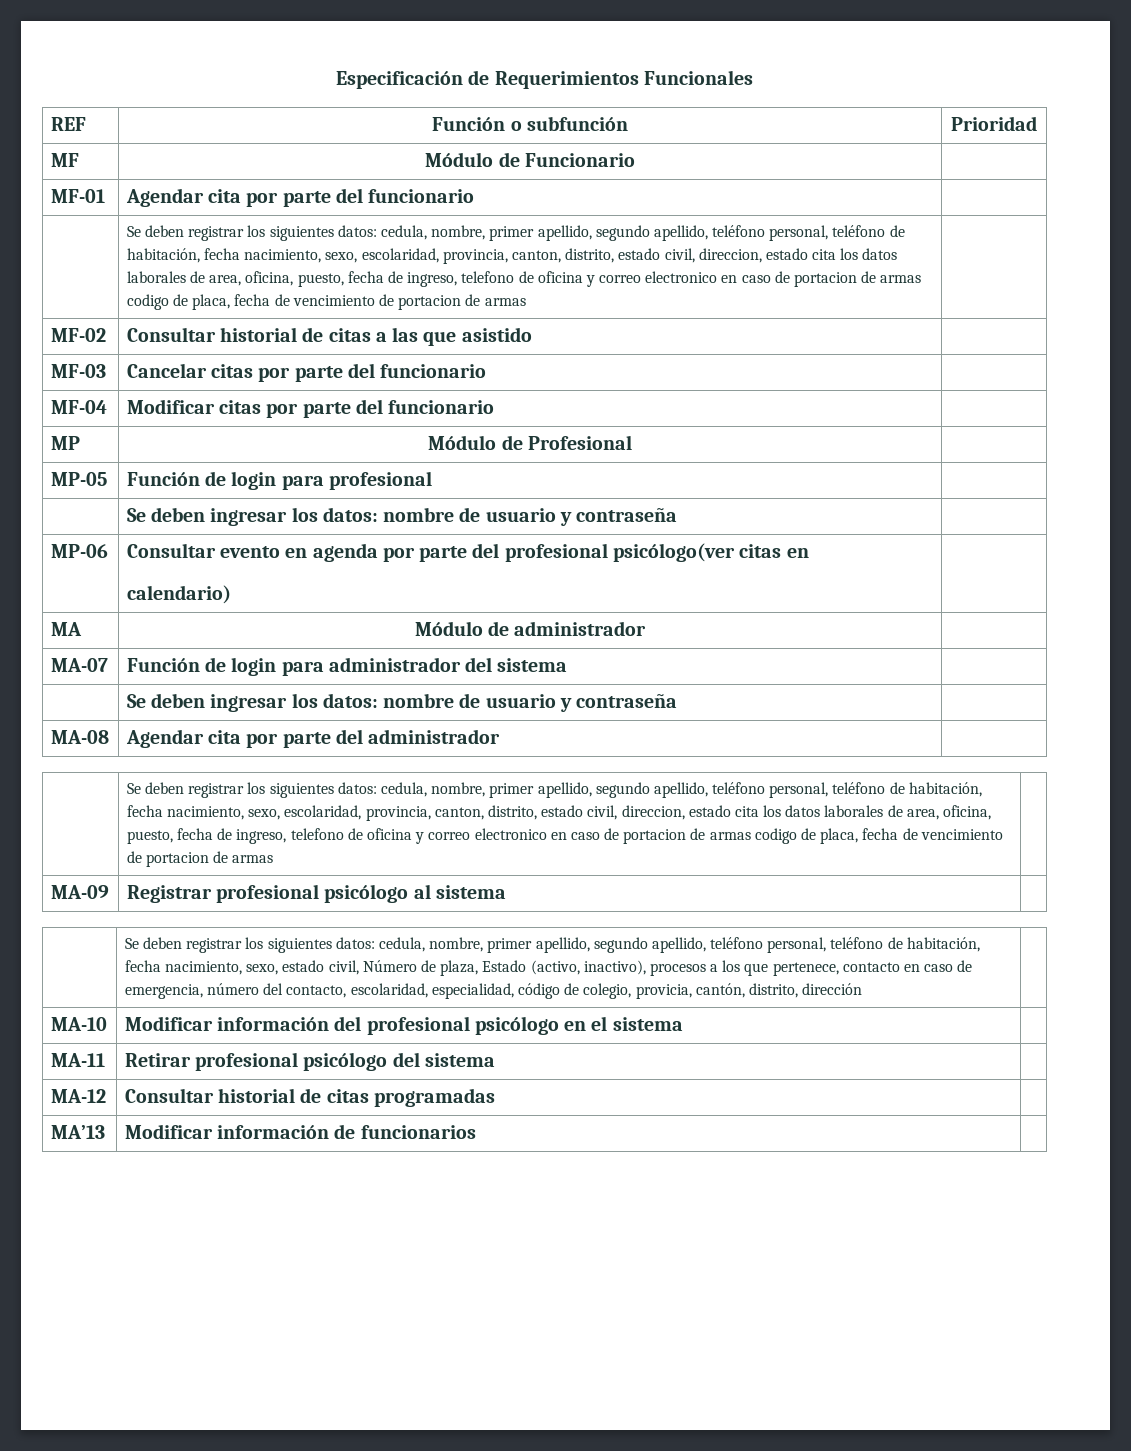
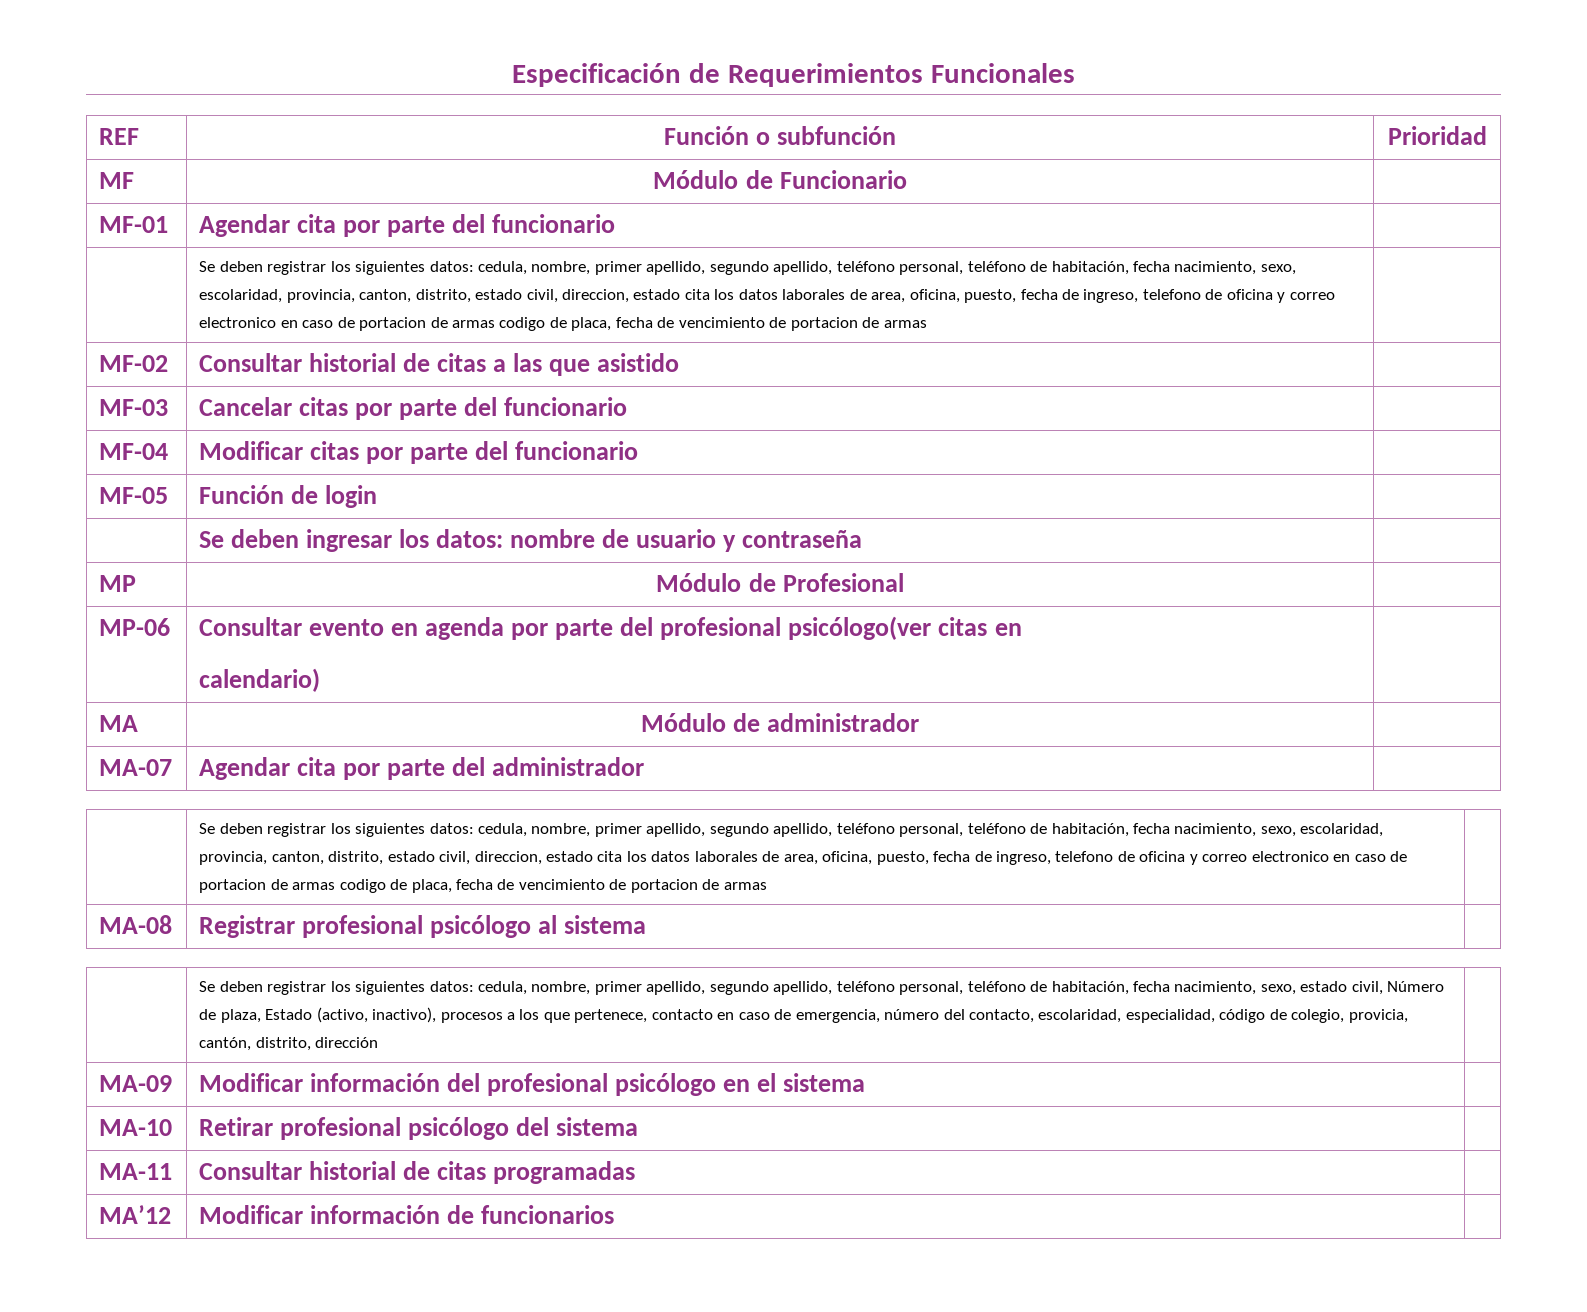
[50,436,80,450] [428,435,632,450] [50,472,107,486] [126,471,432,490] MP | Módulo de Profesional | // MP-05 | Función de login para profesional -> [99,487,169,504] [199,485,378,508] MF-05 | Función de login
(678, 515) none -> [99,575,137,592] [656,573,904,592] // MP | Módulo de Profesional |
[126,657,568,676] [126,693,678,712] [50,730,109,744] | Función de login para administrador del sistema | // | Se deben ingresar los datos: nombre de usuario y contraseña | // MA-08 -> (173, 767) none
[50,885,109,899] MA-09 -> [99,915,173,934] MA-08
[50,1017,107,1031] MA-10 -> [99,1075,173,1092] MA-09
[50,1053,105,1067] MA-11 -> [99,1119,173,1136] MA-10
[50,1089,106,1103] MA-12 -> [99,1163,173,1180] MA-11
[50,1125,105,1139] MA’13 -> [99,1205,172,1224] MA’12

